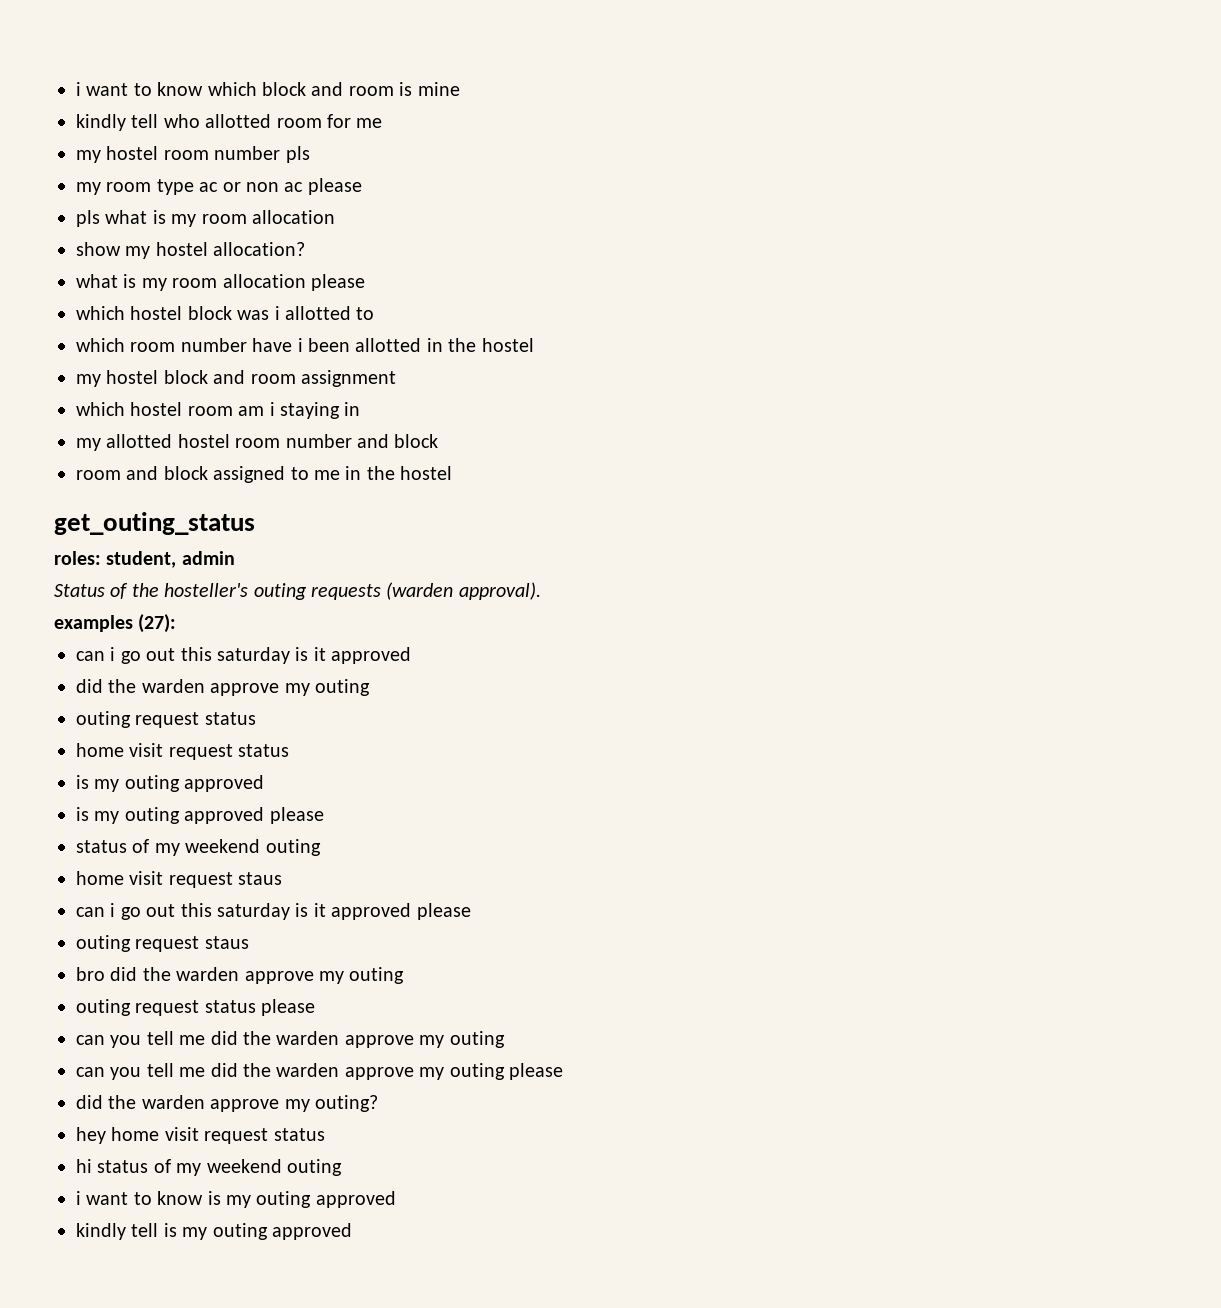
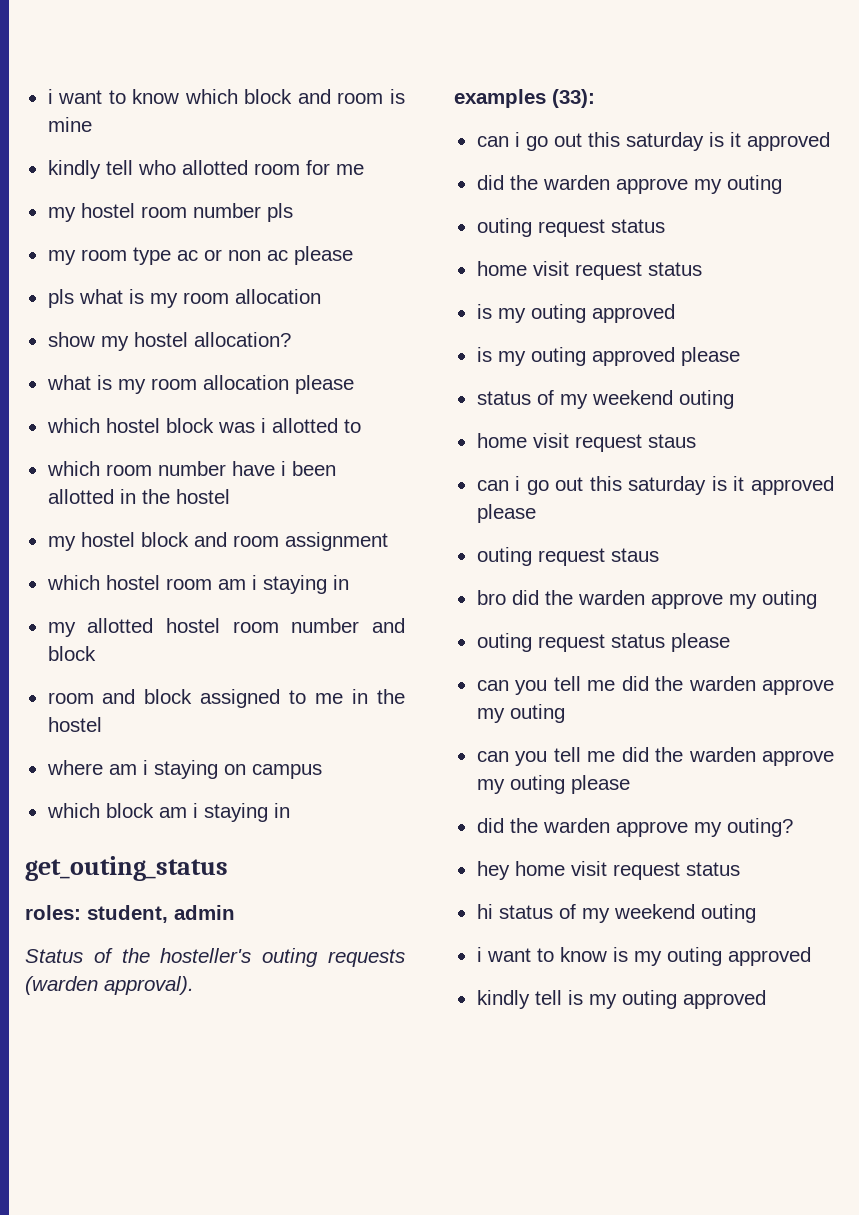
(453, 473) none -> [46,760,322,779] [46,803,290,822] // where am i staying on campus // which block am i staying in
[138,614,177,633] (27): -> [552,89,595,108] (33):

